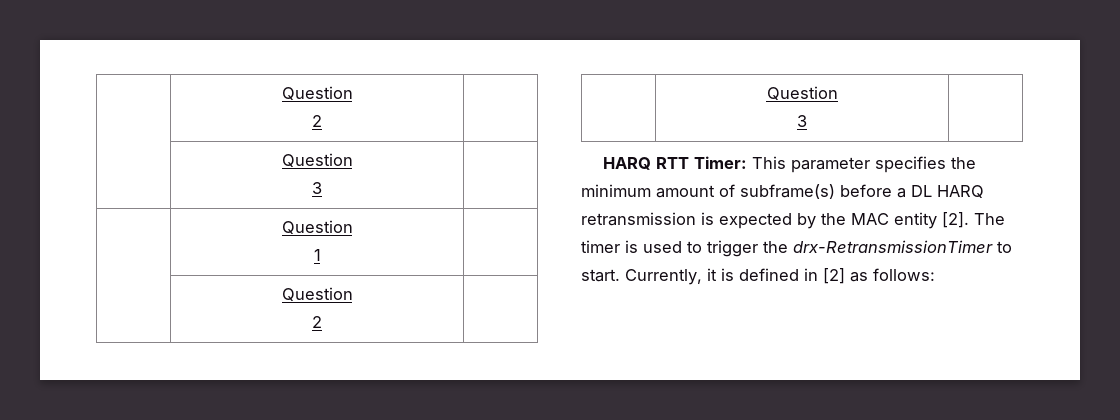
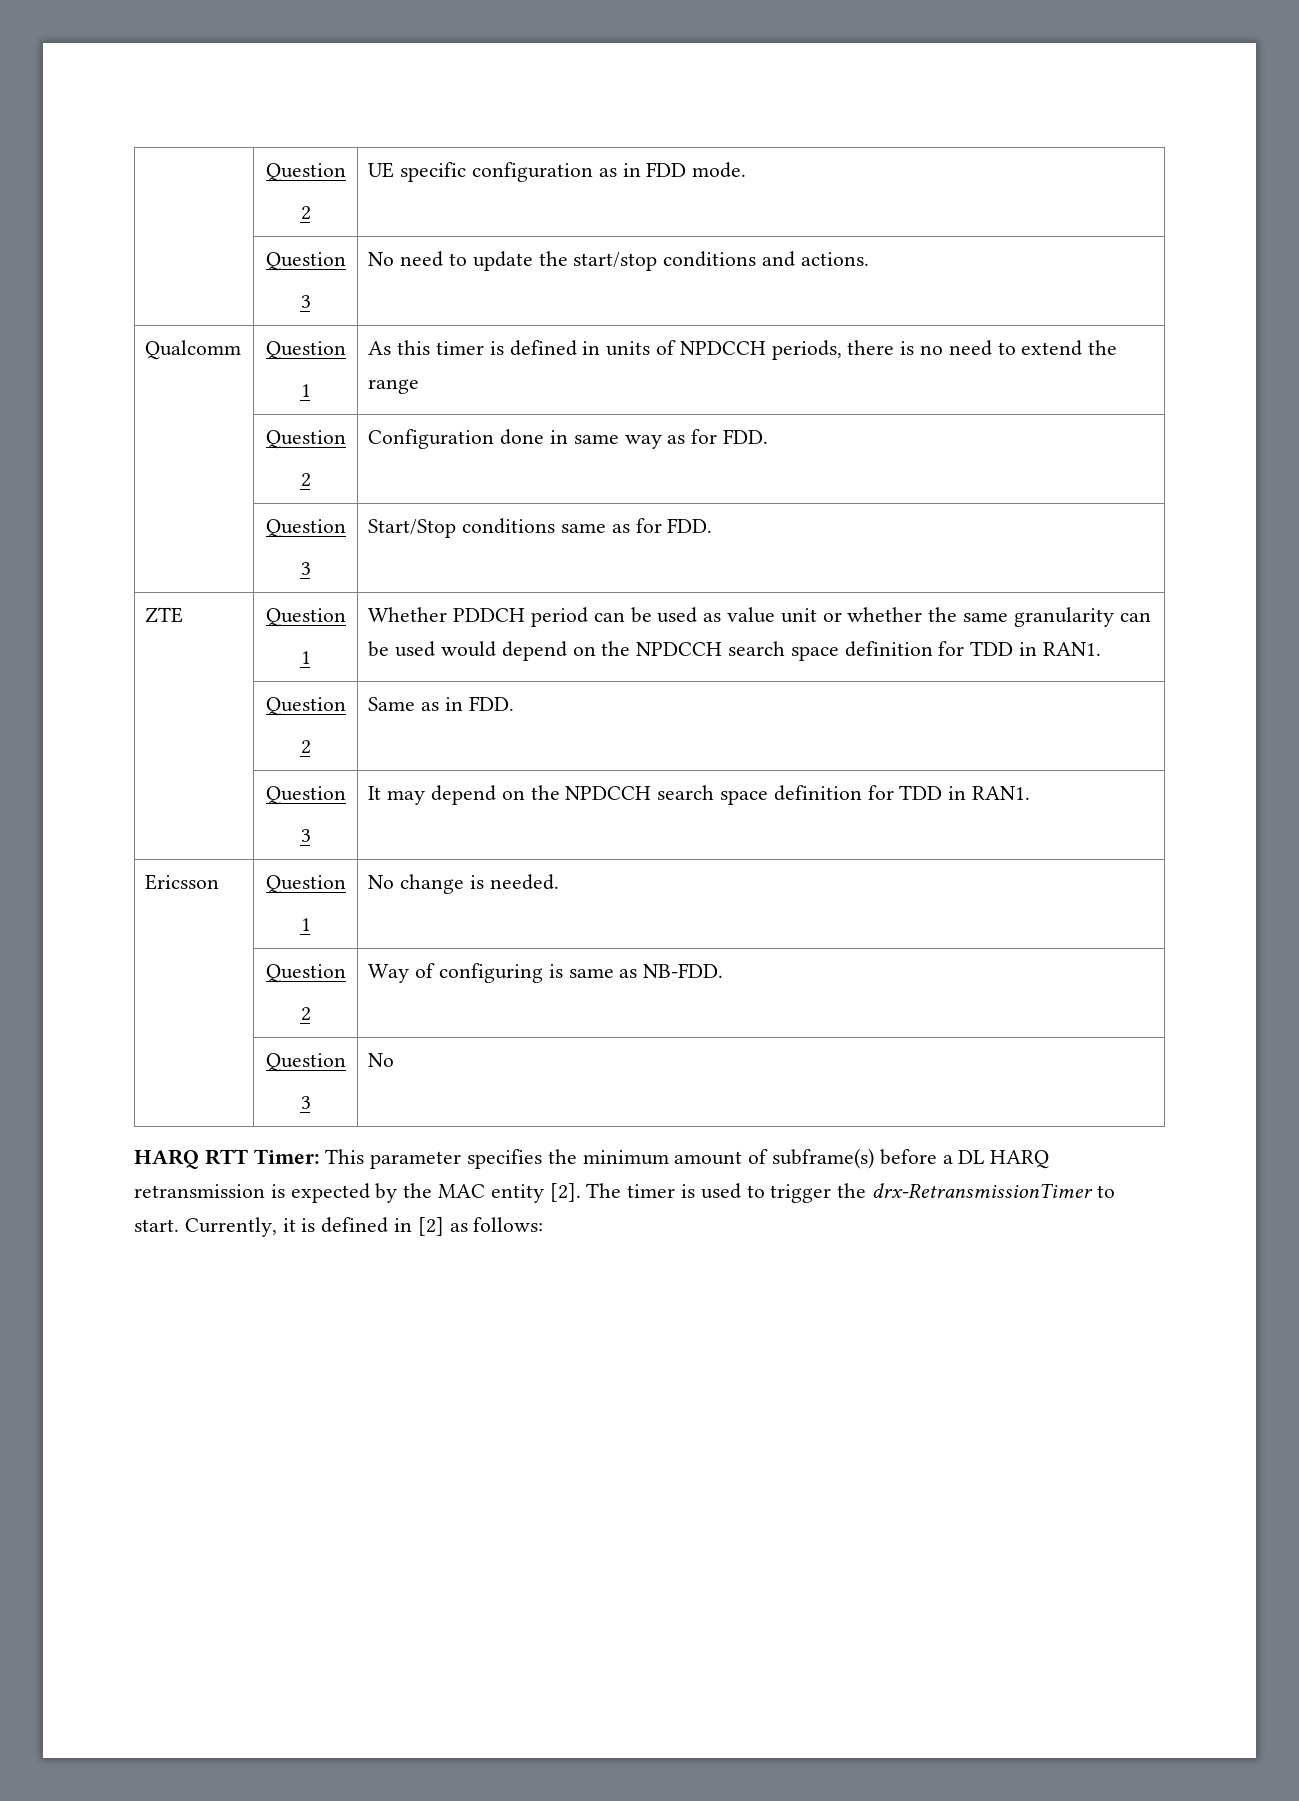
[281,86,353,100] [312,115,322,127] [281,153,353,167] [312,182,322,194] [281,220,353,234] [313,249,321,261] [281,287,353,301] [312,316,322,328] [766,86,838,100] [797,115,807,127] | Question // 2 | // | Question // 3 | // | Question // 1 | // | Question // 2 | // | Question // 3 | -> [265,163,346,182] [300,206,311,220] [368,162,747,182] [265,252,346,271] [300,295,311,308] [368,251,869,271] [145,340,242,360] [265,341,346,360] [300,384,311,397] [368,340,1118,360] [368,379,420,394] [265,430,346,449] [300,473,311,487] [368,429,768,449] [265,519,346,538] [300,562,311,575] [368,518,713,538] [145,607,184,623] [265,608,346,627] [300,651,311,664] [368,607,1151,627] [368,641,1101,661] [265,697,346,716] [300,740,311,754] [368,696,514,711] [265,786,346,805] [300,829,311,842] [368,785,1030,805] [145,874,220,890] [265,875,346,894] [300,918,311,931] [368,874,559,894] [265,964,346,983] [300,1007,311,1021] [368,963,724,983] [265,1053,346,1072] [300,1096,311,1109] [368,1053,395,1067] | Question // 2 | UE specific configuration as in FDD mode. // | Question // 3 | No need to update the start/stop conditions and actions. // Qualcomm | Question // 1 | As this timer is defined in units of NPDCCH periods, there is no need to extend the range // | Question // 2 | Configuration done in same way as for FDD. // | Question // 3 | Start/Stop conditions same as for FDD. // ZTE | Question // 1 | Whether PDDCH period can be used as value unit or whether the same granularity can be used would depend on the NPDCCH search space definition for TDD in RAN1. // | Question // 2 | Same as in FDD. // | Question // 3 | It may depend on the NPDCCH search space definition for TDD in RAN1. // Ericsson | Question // 1 | No change is needed. // | Question // 2 | Way of configuring is same as NB-FDD. // | Question // 3 | No

